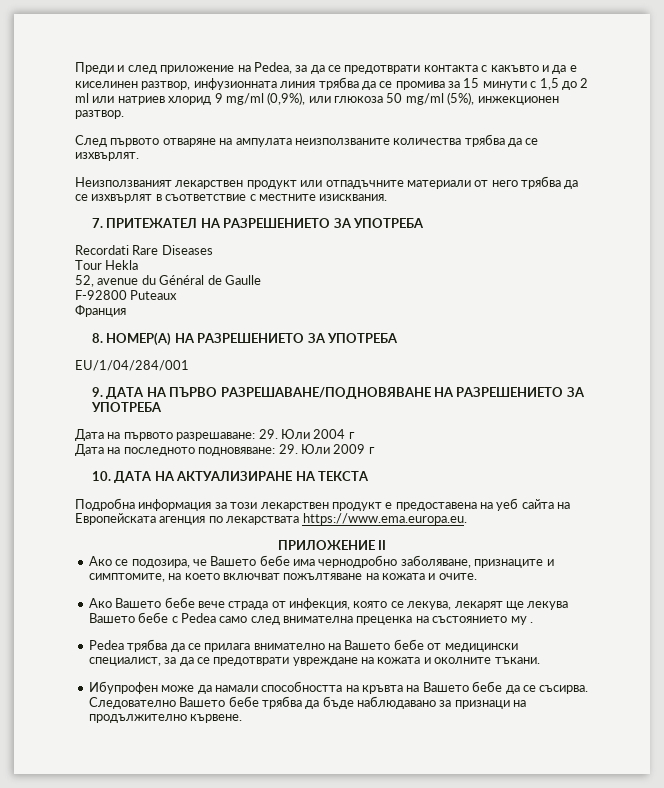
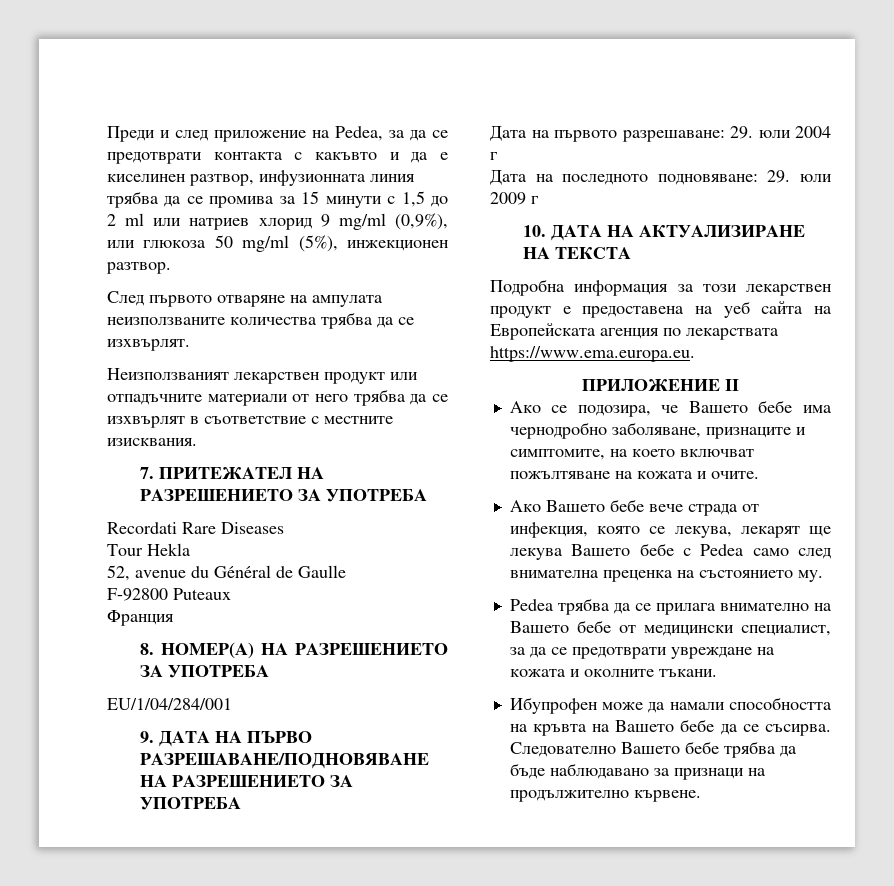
[280,429,310,439] Юли -> [758,130,791,138] юли
[300,444,330,454] Юли -> [800,174,832,182] юли
[510,616,533,625] му . -> [797,570,823,582] му.

